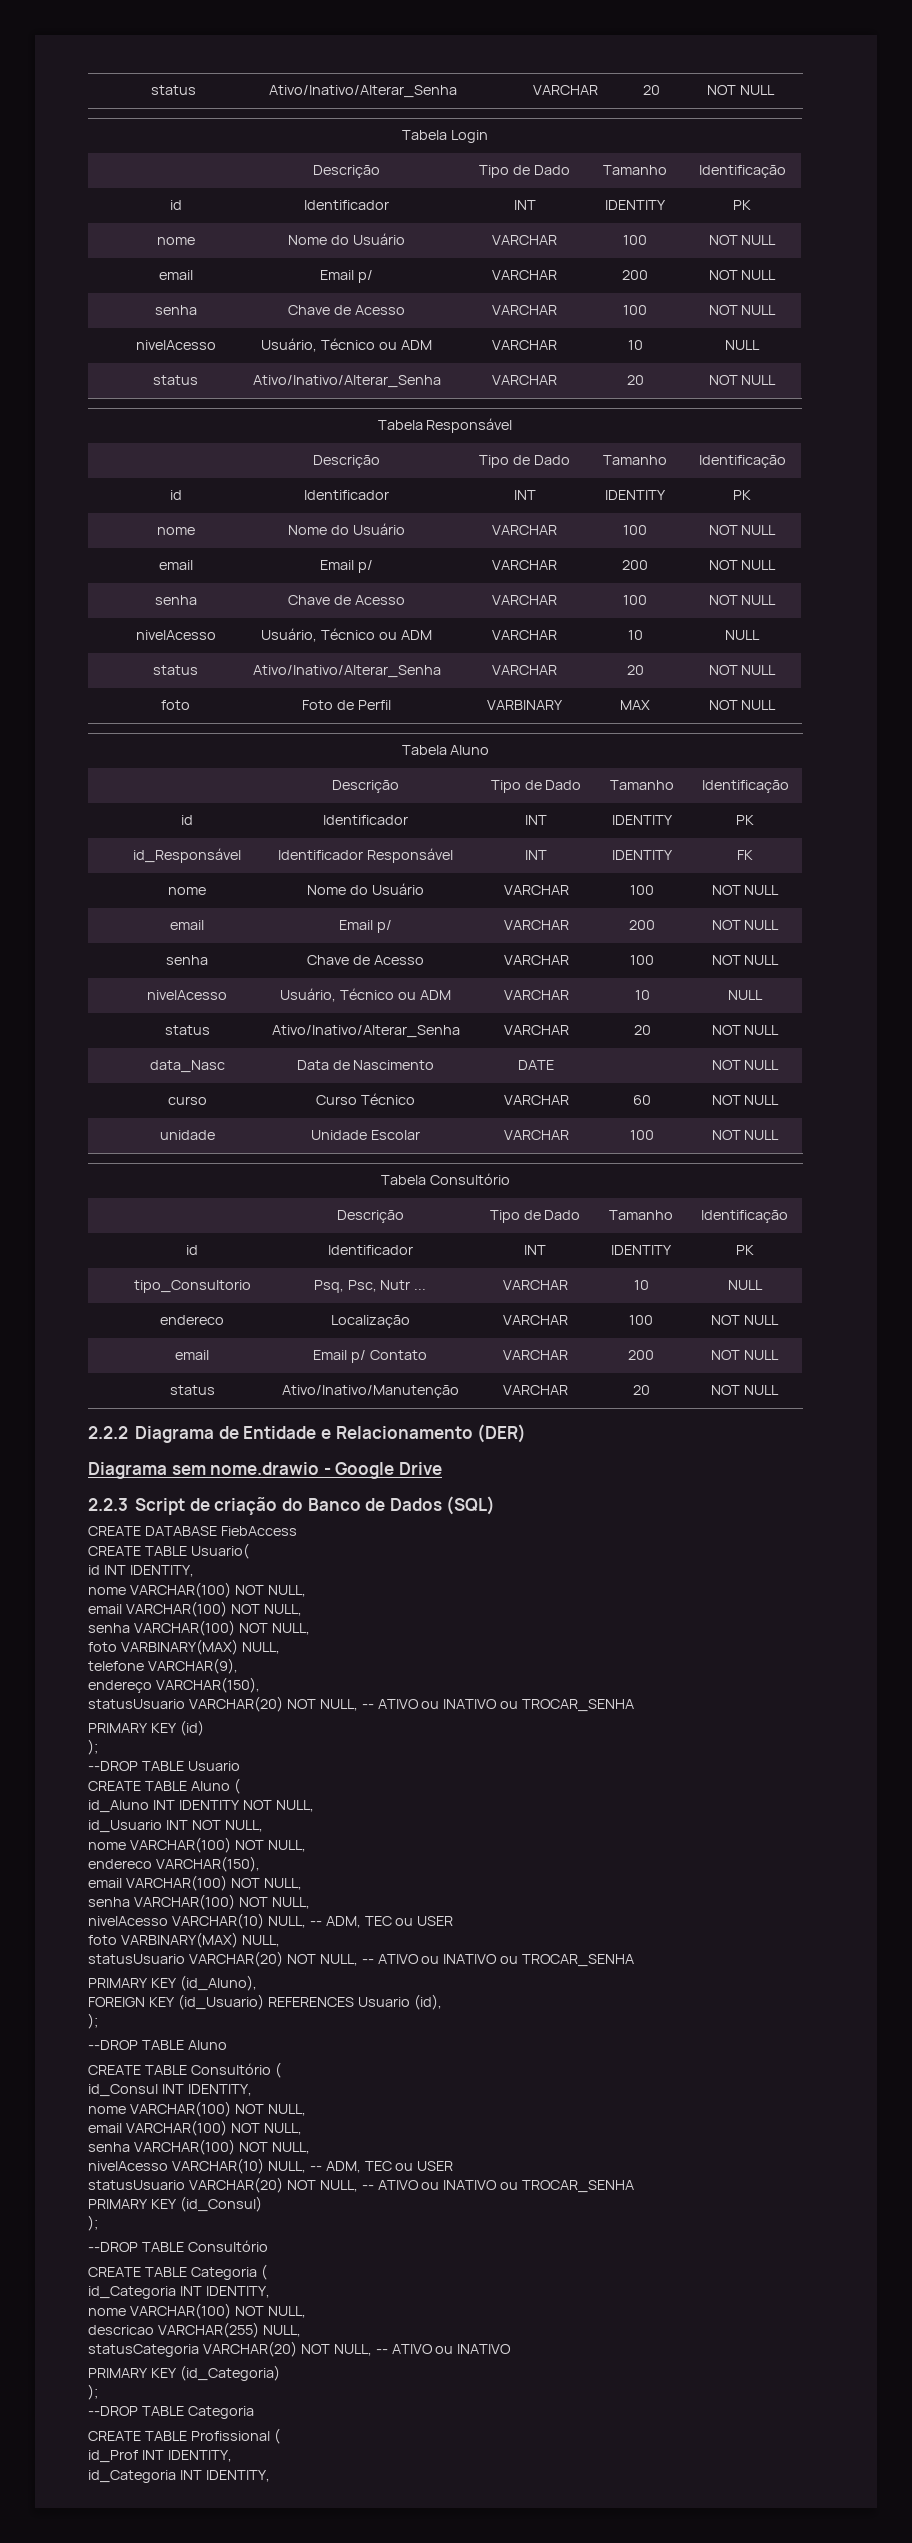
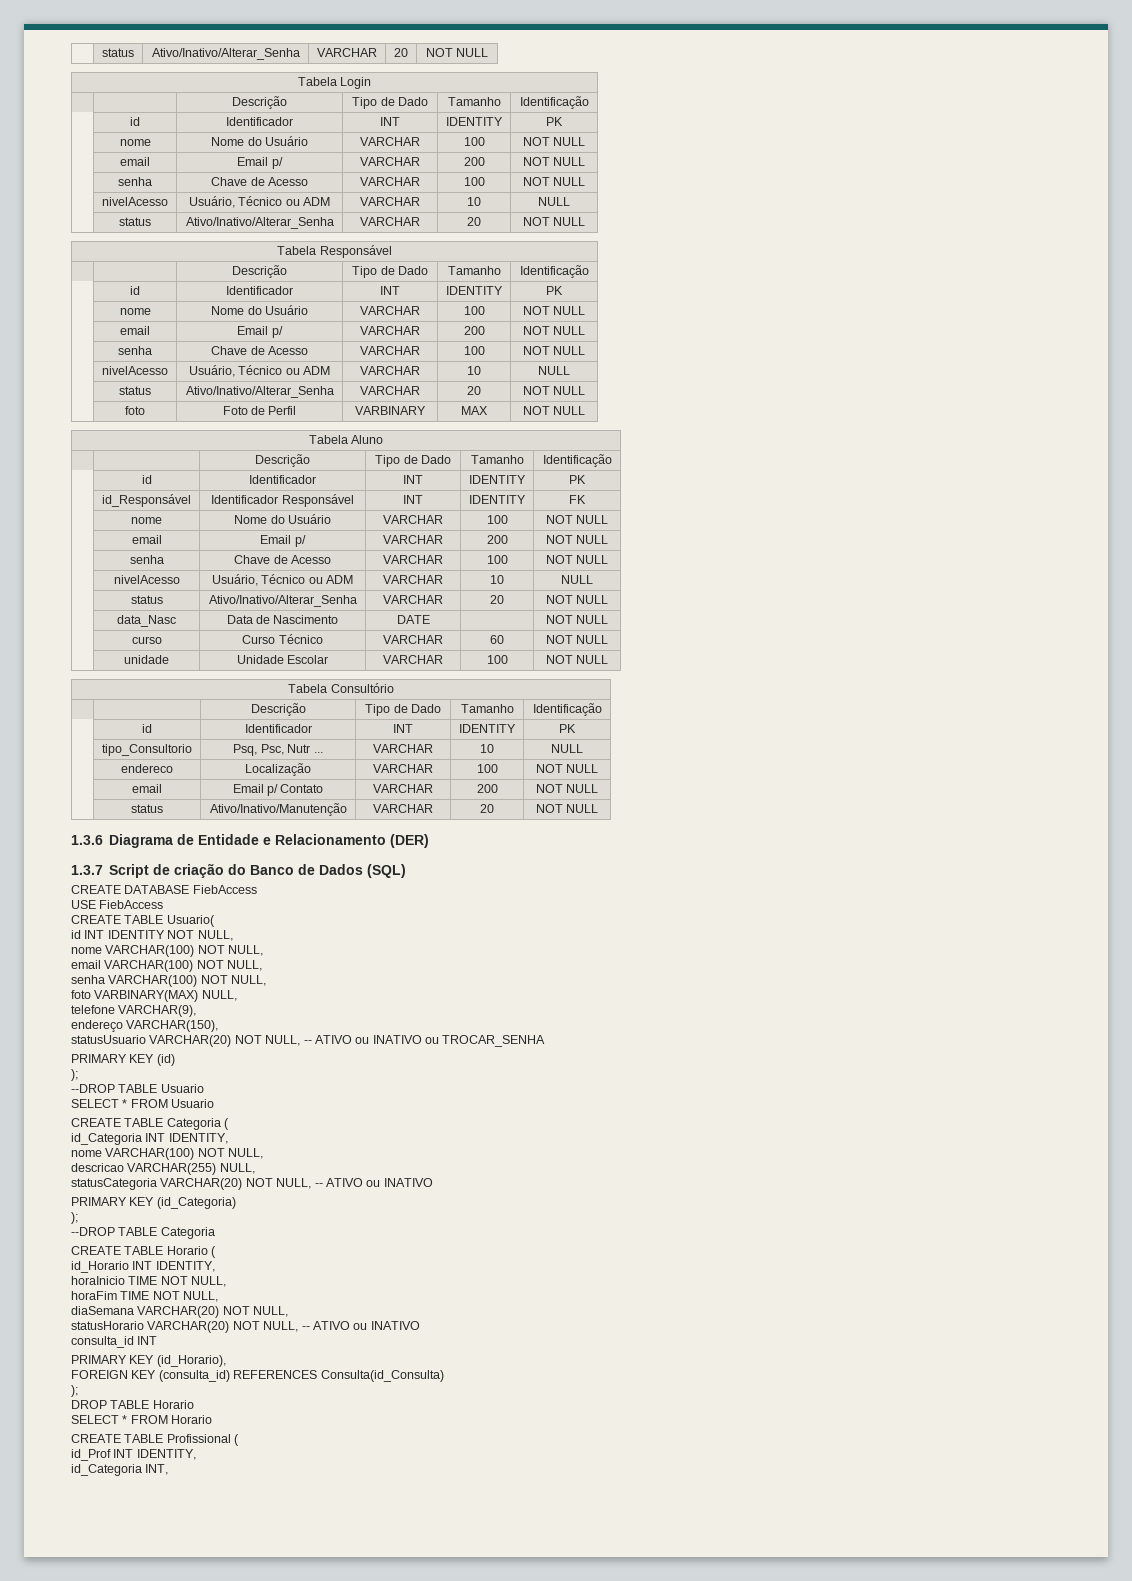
[88,1426,128,1439] 2.2.2 -> [71,835,103,845] 1.3.6
[88,1462,442,1479] [88,1498,128,1511] Diagrama sem nome.drawio - Google Drive // 2.2.3 -> [71,865,103,875] 1.3.7
(297, 1531) none -> [71,900,164,909] // USE FiebAccess
[129,1565,194,1577] IDENTITY, -> [107,930,233,941] IDENTITY NOT NULL,
[88,1778,240,1794] [88,1800,314,1813] [88,1820,263,1833] [88,1837,306,1853] [88,1856,260,1872] [88,1875,302,1891] [88,1894,310,1910] [88,1913,454,1929] [88,1932,280,1948] [88,1951,635,1967] [88,1975,257,1991] [88,1994,442,2010] [88,2013,98,2029] [88,2040,227,2050] [88,2062,281,2078] [88,2084,252,2097] [88,2101,306,2117] [88,2120,302,2136] [88,2139,310,2155] [88,2158,454,2174] [88,2177,635,2193] [88,2196,262,2212] [88,2215,98,2231] [88,2240,268,2252] CREATE TABLE Aluno ( // id_Aluno INT IDENTITY NOT NULL, // id_Usuario INT NOT NULL, // nome VARCHAR(100) NOT NULL, // endereco VARCHAR(150), // email VARCHAR(100) NOT NULL, // senha VARCHAR(100) NOT NULL, // nivelAcesso VARCHAR(10) NULL, -- ADM, TEC ou USER // foto VARBINARY(MAX) NULL, // statusUsuario VARCHAR(20) NOT NULL, -- ATIVO ou INATIVO ou TROCAR_SENHA // PRIMARY KEY (id_Aluno), // FOREIGN KEY (id_Usuario) REFERENCES Usuario (id), // ); // --DROP TABLE Aluno // CREATE TABLE Consultório ( // id_Consul INT IDENTITY, // nome VARCHAR(100) NOT NULL, // email VARCHAR(100) NOT NULL, // senha VARCHAR(100) NOT NULL, // nivelAcesso VARCHAR(10) NULL, -- ADM, TEC ou USER // statusUsuario VARCHAR(20) NOT NULL, -- ATIVO ou INATIVO ou TROCAR_SENHA // PRIMARY KEY (id_Consul) // ); // --DROP TABLE Consultório -> [71,1099,215,1108] SELECT * FROM Usuario
(254, 2412) none -> [71,1246,217,1258] [71,1261,215,1273] [71,1276,227,1287] [71,1291,219,1302] [71,1306,289,1318] [71,1321,420,1333] [71,1336,158,1348] [71,1355,226,1367] [71,1370,444,1382] [71,1385,78,1397] [71,1400,194,1409] [71,1415,213,1424] // CREATE TABLE Horario ( // id_Horario INT IDENTITY, // horaInicio TIME NOT NULL, // horaFim TIME NOT NULL, // diaSemana VARCHAR(20) NOT NULL, // statusHorario VARCHAR(20) NOT NULL, -- ATIVO ou INATIVO // consulta_id INT // PRIMARY KEY (id_Horario), // FOREIGN KEY (consulta_id) REFERENCES Consulta(id_Consulta) // ); // DROP TABLE Horario // SELECT * FROM Horario
[179,2470,270,2482] INT IDENTITY, -> [145,1464,169,1475] INT,

